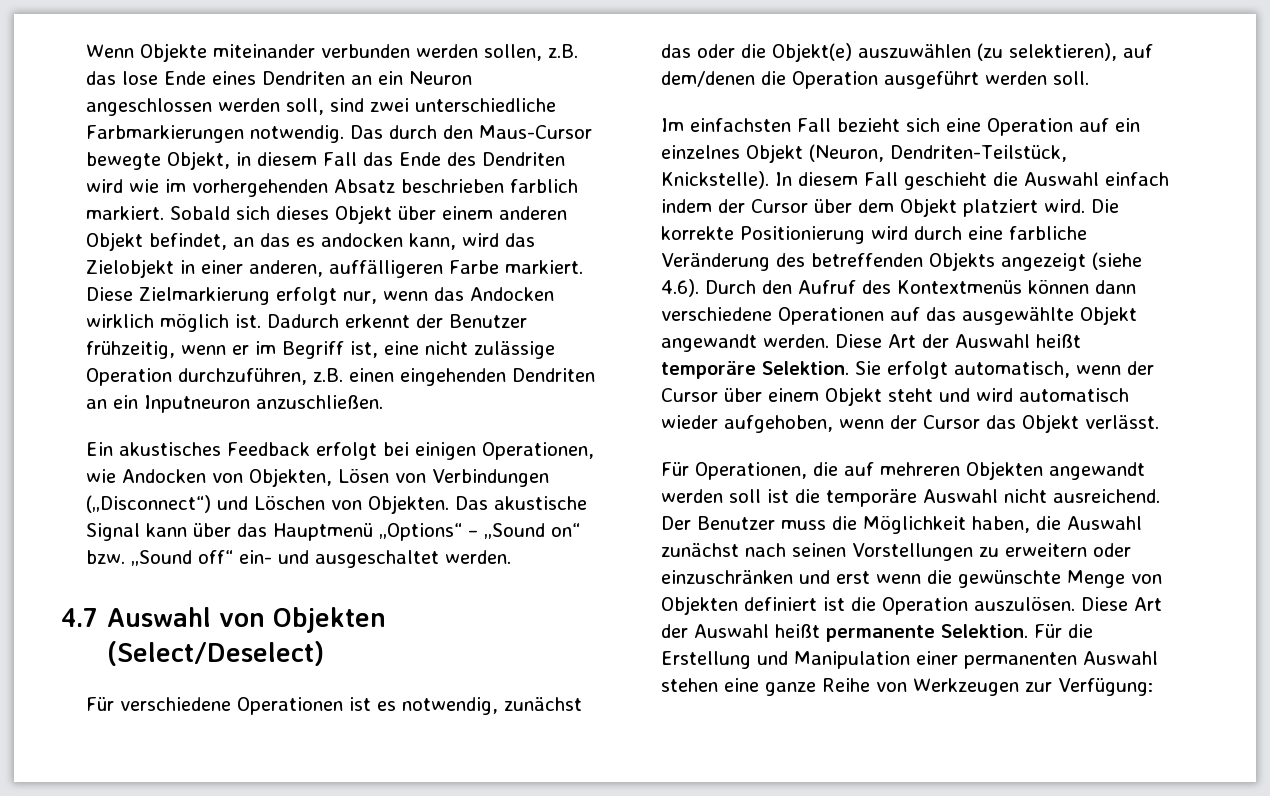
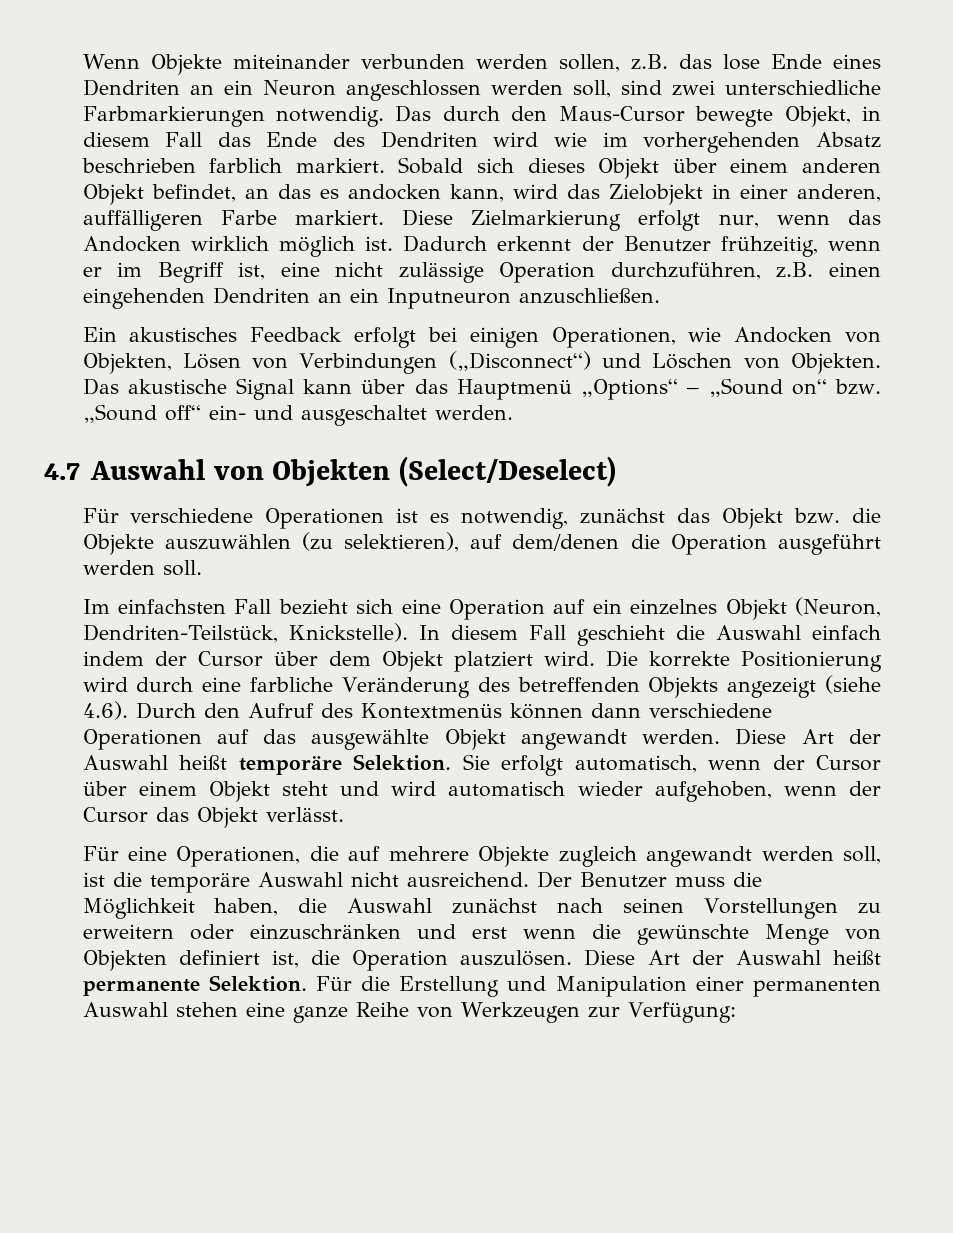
[696,43,852,62] oder die Objekt(e) -> [722,508,881,529] [82,534,154,555] Objekt bzw. die Objekte
(689, 469) none -> [127,846,167,861] eine
[879,461,1043,480] mehreren Objekten -> [388,846,637,867] mehrere Objekte zugleich
[728,489,761,503] soll -> [843,846,882,864] soll,
[822,597,845,611] ist -> [271,950,299,968] ist,

